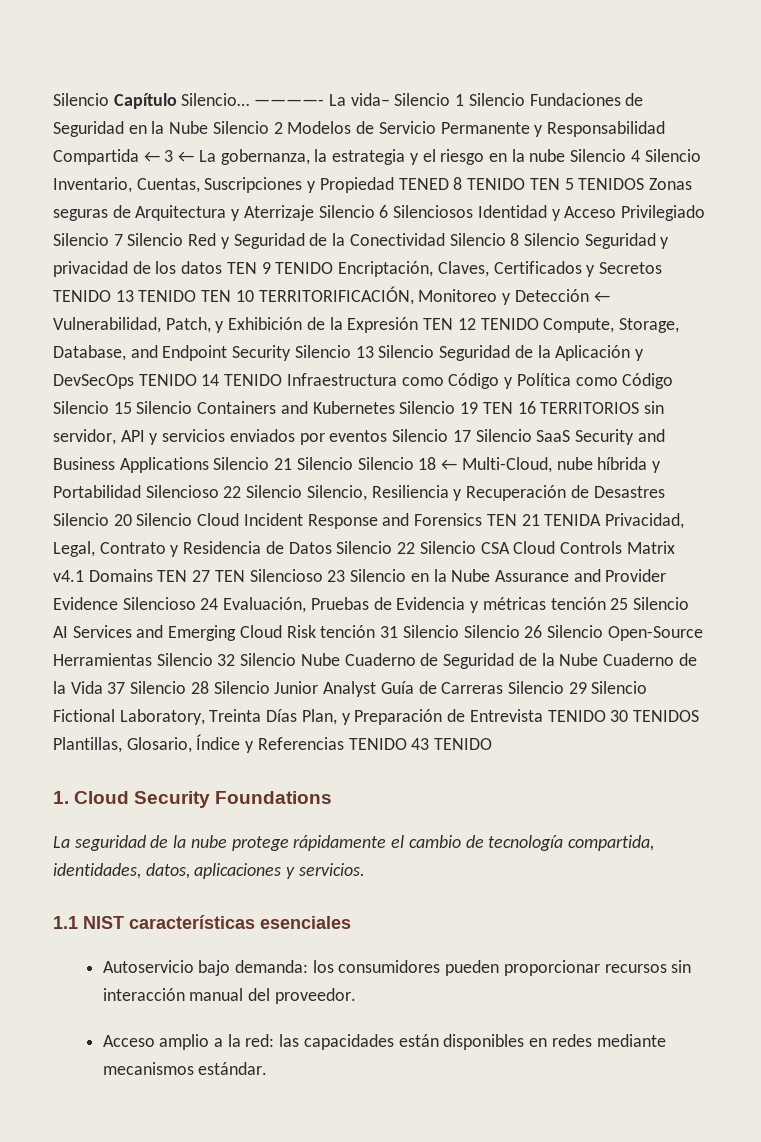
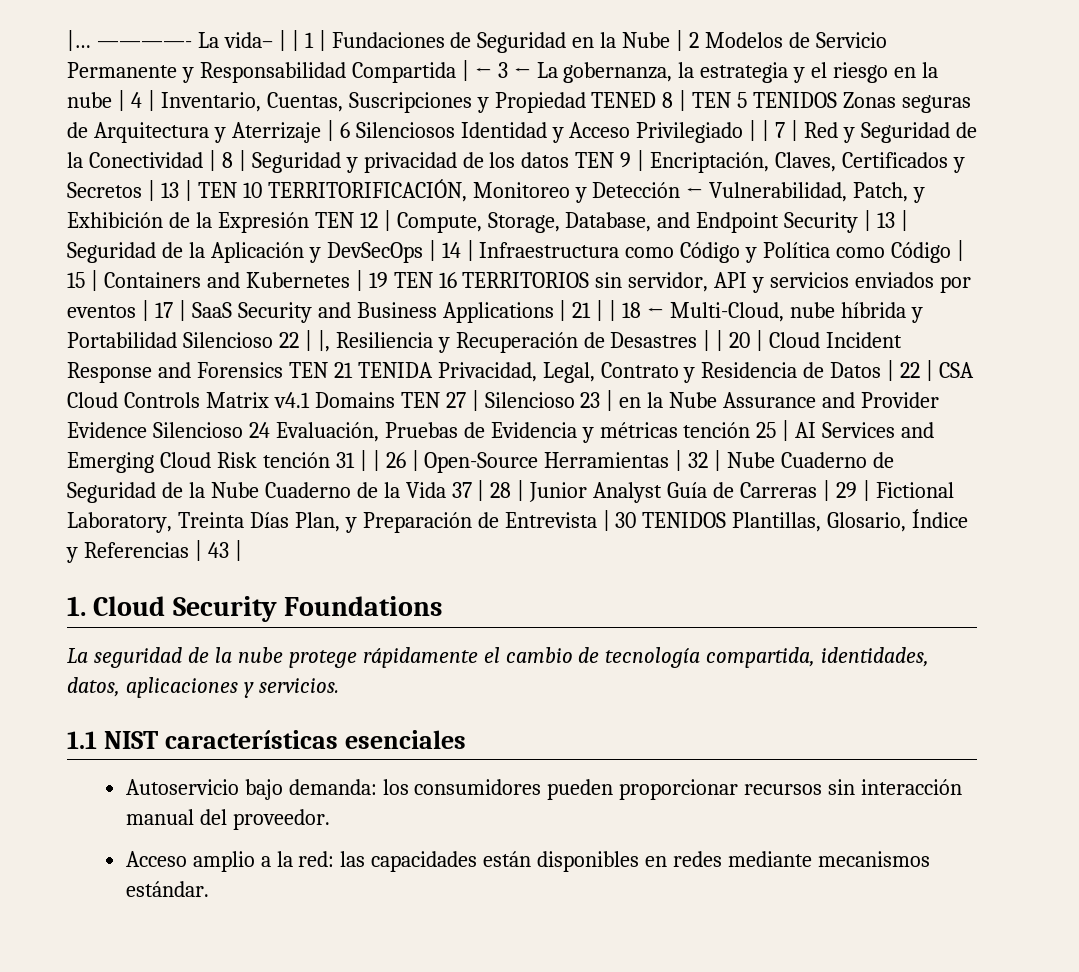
[53,93,525,109] Silencio Capítulo Silencio… ————- La vida– Silencio 1 Silencio -> [67,30,326,51] |… ————- La vida– | | 1 |
[212,121,269,134] Silencio -> [676,30,684,51] |
(139, 157) none -> [461,60,469,81] |
[570,149,701,162] Silencio 4 Silencio -> [117,90,155,111] | 4 |
[467,178,526,190] TENIDO -> [679,90,687,111] |
[318,205,375,218] Silencio -> [326,120,334,141] |
[53,233,184,246] Silencio 7 Silencio -> [749,120,799,141] | | 7 |
[449,233,580,246] Silencio 8 Silencio -> [208,150,246,171] | 8 |
[275,262,334,274] TENIDO -> [637,150,645,171] |
[53,290,197,302] TENIDO 13 TENIDO -> [147,180,192,201] | 13 |
[480,318,539,330] TENIDO -> [383,210,391,231] |
[294,345,435,358] Silencio 13 Silencio -> [864,210,909,231] | 13 |
[138,374,283,386] TENIDO 14 TENIDO -> [428,240,474,261] | 14 |
[53,401,193,414] Silencio 15 Silencio -> [957,240,965,261] [67,270,98,291] | 15 |
[399,401,456,414] Silencio -> [355,270,363,291] |
[392,429,532,442] Silencio 17 Silencio -> [141,300,186,321] | 17 |
[213,457,414,470] Silencio 21 Silencio Silencio -> [559,300,617,321] | 21 | |
[246,485,367,501] Silencio Silencio, -> [304,330,330,352] | |,
[53,513,193,526] Silencio 20 Silencio -> [703,330,764,351] | | 20 |
[336,541,476,554] Silencio 22 Silencio -> [887,360,934,381] | 22 |
[214,570,245,582] TEN -> [471,390,479,411] |
[350,569,407,582] Silencio -> [606,390,614,411] |
[632,597,689,610] Silencio -> [782,420,790,441] |
[402,625,703,641] [53,653,297,666] Silencio Silencio 26 Silencio Open-Source Herramientas Silencio 32 Silencio -> [359,450,722,473] | | 26 | Open-Source Herramientas | 32 |
[130,681,270,694] Silencio 28 Silencio -> [477,480,525,501] | 28 |
[507,681,648,694] Silencio 29 Silencio -> [822,480,870,501] | 29 |
[547,710,606,722] TENIDO -> [602,510,610,531] |
[348,738,493,750] TENIDO 43 TENIDO -> [194,540,242,561] | 43 |

